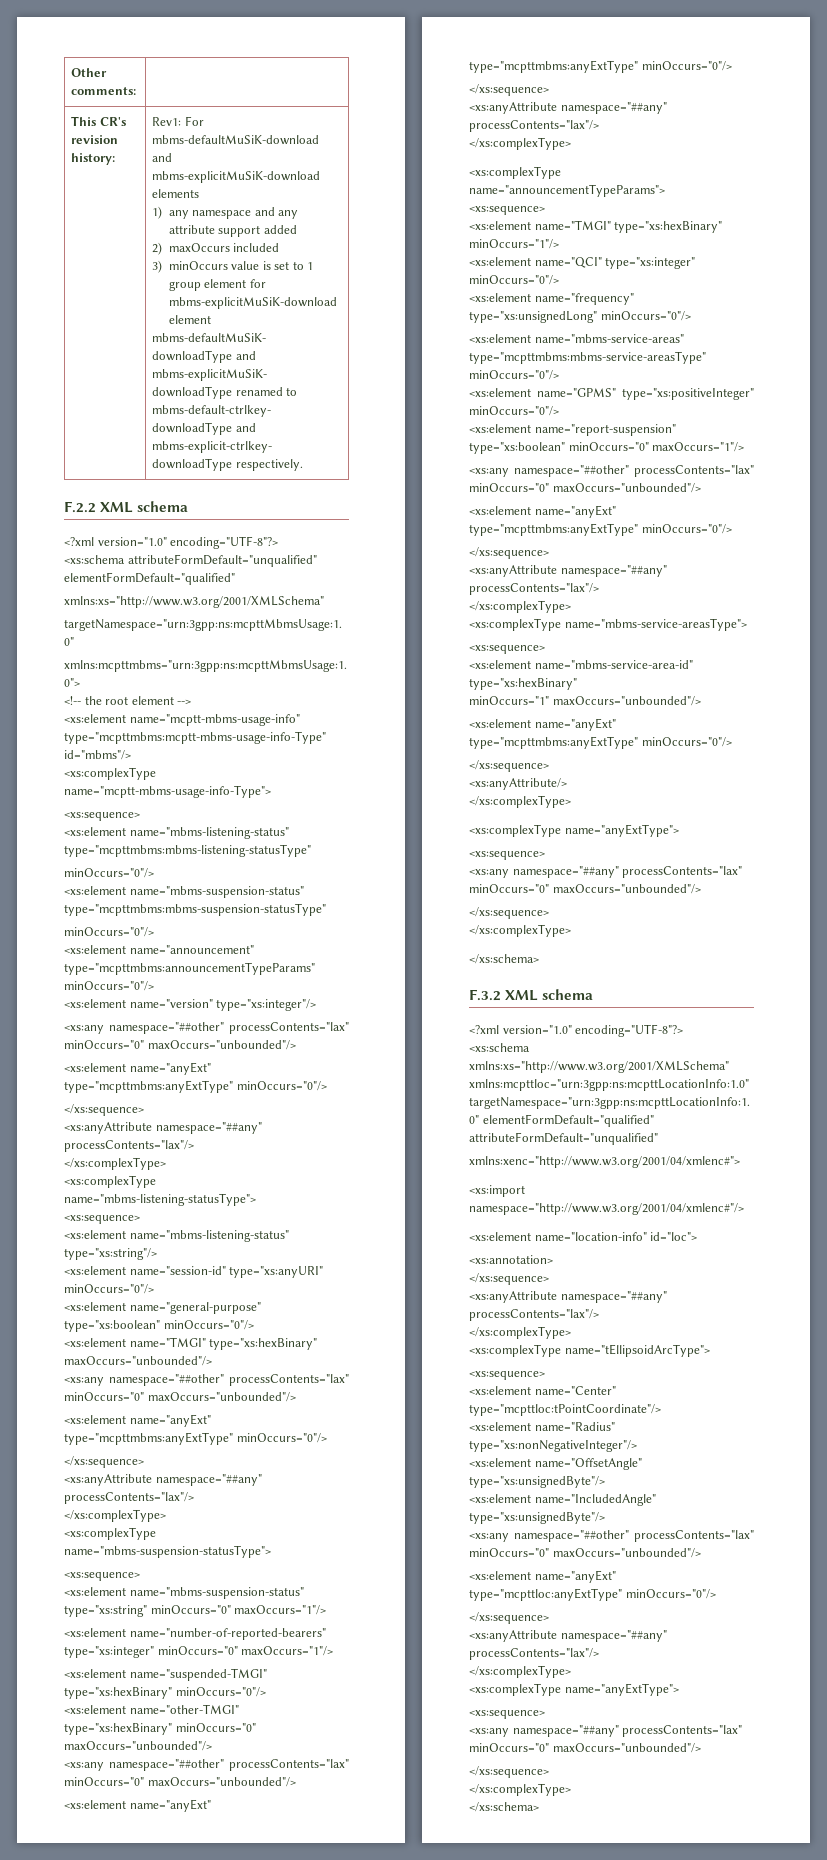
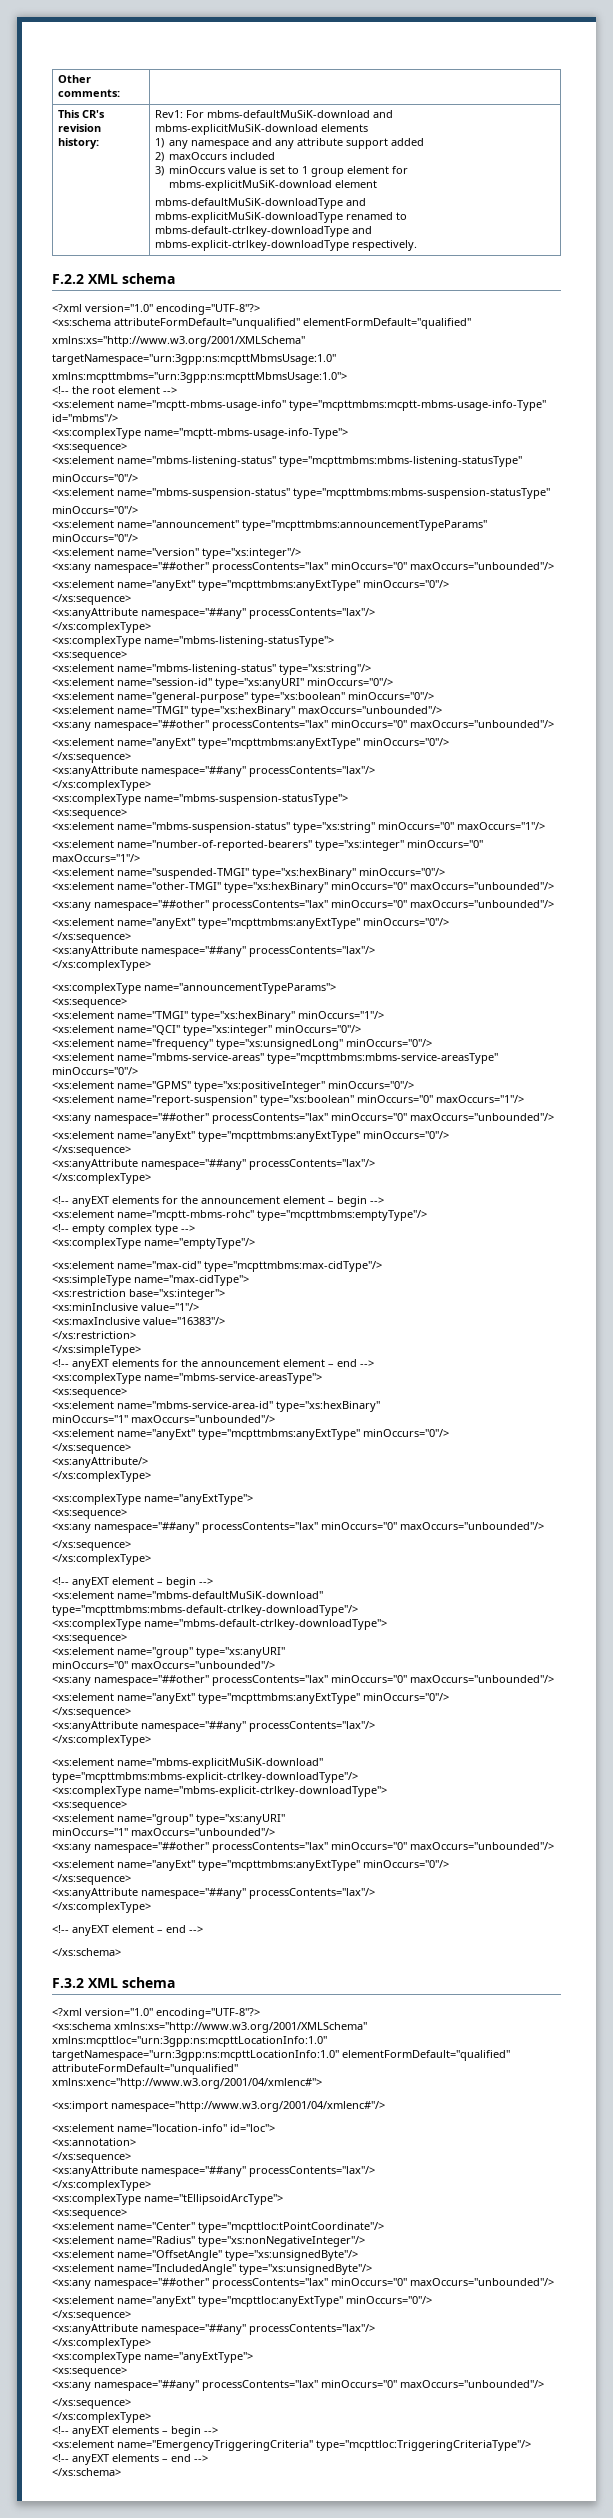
(571, 606) none -> [52,1196,384,1207] [52,1210,427,1221] [52,1224,195,1235] [52,1238,255,1249] [52,1261,382,1272] [52,1275,249,1286] [52,1289,225,1300] [52,1303,199,1311] [52,1317,225,1325] [52,1331,136,1339] [52,1345,141,1356] [52,1359,374,1370] // <!-- anyEXT elements for the announcement element – begin --> // <xs:element name="mcptt-mbms-rohc" type="mcpttmbms:emptyType"/> // <!-- empty complex type --> // <xs:complexType name="emptyType"/> // <xs:element name="max-cid" type="mcpttmbms:max-cidType"/> // <xs:simpleType name="max-cidType"> // <xs:restriction base="xs:integer"> // <xs:minInclusive value="1"/> // <xs:maxInclusive value="16383"/> // </xs:restriction> // </xs:simpleType> // <!-- anyEXT elements for the announcement element – end -->
(571, 930) none -> [52,1577,213,1588] [52,1591,323,1599] [52,1605,358,1616] [52,1619,387,1630] [52,1634,127,1644] [52,1647,285,1658] [52,1661,275,1669] [52,1675,554,1686] [52,1693,449,1704] [52,1707,131,1718] [52,1721,375,1732] [52,1735,151,1746] [52,1758,323,1769] [52,1772,358,1783] [52,1786,387,1797] [52,1801,127,1811] [52,1814,285,1825] [52,1828,275,1836] [52,1842,554,1853] [52,1860,449,1871] [52,1874,131,1885] [52,1888,375,1899] [52,1902,151,1913] [52,1925,203,1936] // <!-- anyEXT element – begin --> // <xs:element name="mbms-defaultMuSiK-download" type="mcpttmbms:mbms-default-ctrlkey-downloadType"/> // <xs:complexType name="mbms-default-ctrlkey-downloadType"> // <xs:sequence> // <xs:element name="group" type="xs:anyURI" // minOccurs="0" maxOccurs="unbounded"/> // <xs:any namespace="##other" processContents="lax" minOccurs="0" maxOccurs="unbounded"/> // <xs:element name="anyExt" type="mcpttmbms:anyExtType" minOccurs="0"/> // </xs:sequence> // <xs:anyAttribute namespace="##any" processContents="lax"/> // </xs:complexType> // <xs:element name="mbms-explicitMuSiK-download" type="mcpttmbms:mbms-explicit-ctrlkey-downloadType"/> // <xs:complexType name="mbms-explicit-ctrlkey-downloadType"> // <xs:sequence> // <xs:element name="group" type="xs:anyURI" // minOccurs="1" maxOccurs="unbounded"/> // <xs:any namespace="##other" processContents="lax" minOccurs="0" maxOccurs="unbounded"/> // <xs:element name="anyExt" type="mcpttmbms:anyExtType" minOccurs="0"/> // </xs:sequence> // <xs:anyAttribute namespace="##any" processContents="lax"/> // </xs:complexType> // <!-- anyEXT element – end -->
(571, 1789) none -> [52,2426,218,2437] [52,2440,531,2451] [52,2454,208,2465] // <!-- anyEXT elements – begin --> // <xs:element name="EmergencyTriggeringCriteria" type="mcpttloc:TriggeringCriteriaType"/> // <!-- anyEXT elements – end -->

